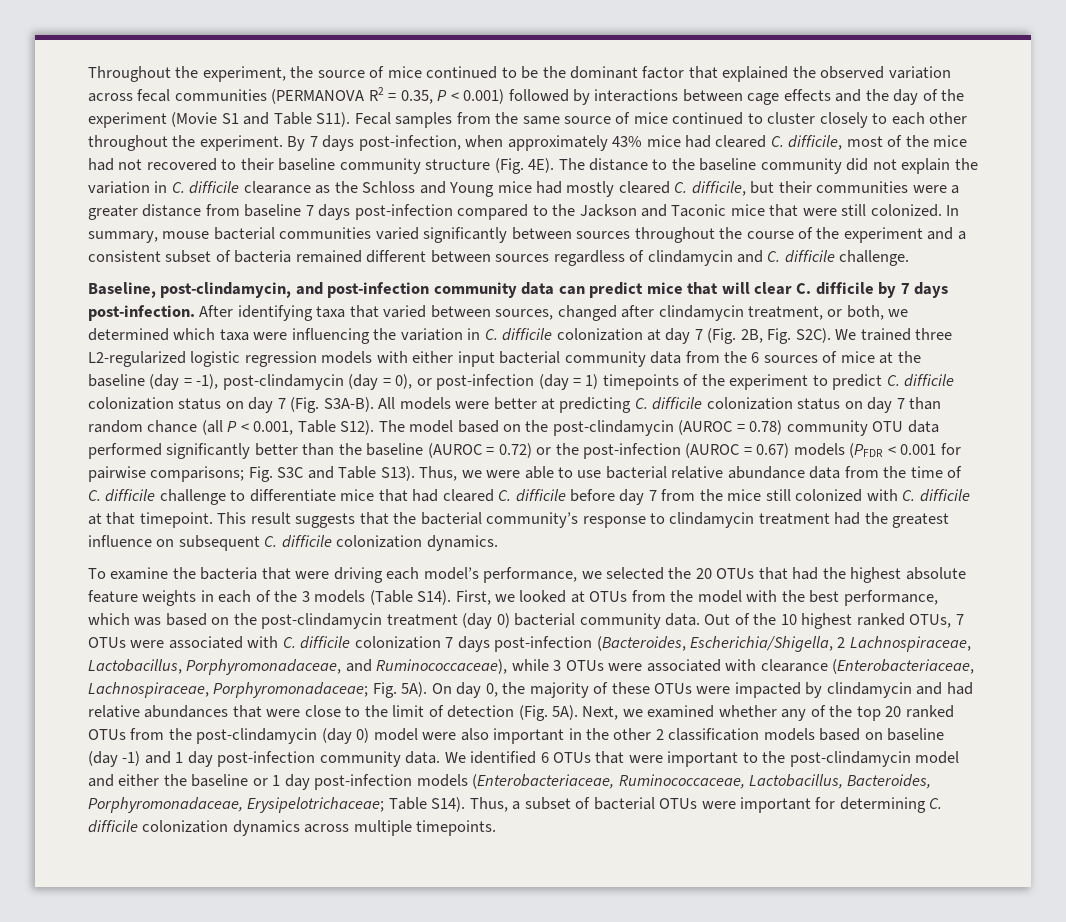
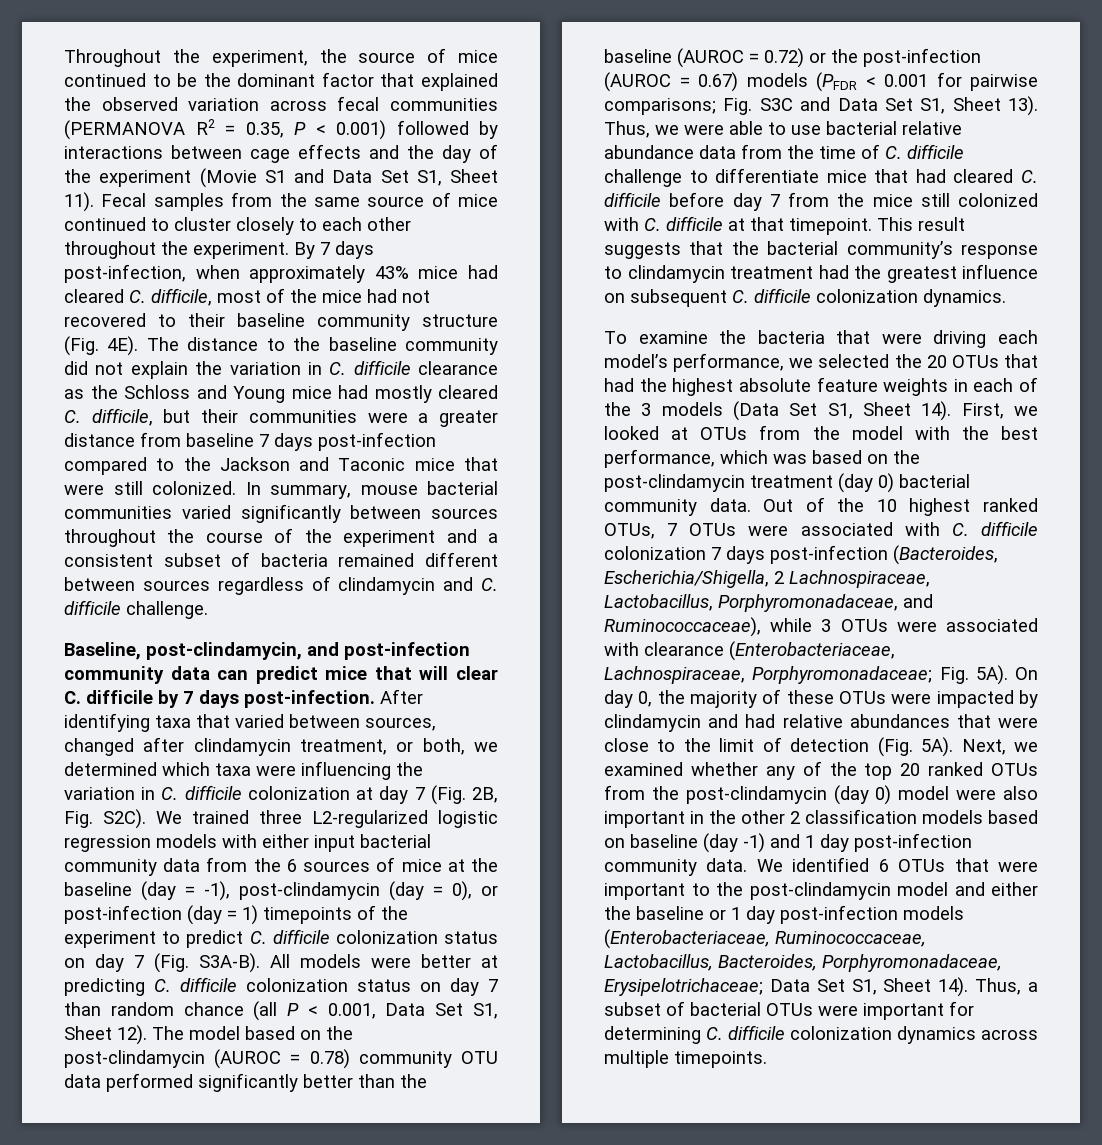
[273,112,351,127] Table S11). -> [332,169,498,186] [64,192,94,212] Data Set S1, Sheet 11).
[297,420,375,435] Table S12). -> [385,1003,498,1019] [64,1025,147,1045] Data Set S1, Sheet 12).
[338,466,415,481] Table S13). -> [837,96,1038,116] Data Set S1, Sheet 13).
[369,590,452,605] (Table S14). -> [733,401,952,421] (Data Set S1, Sheet 14).
[388,797,466,812] Table S14). -> [769,977,969,997] Data Set S1, Sheet 14).

